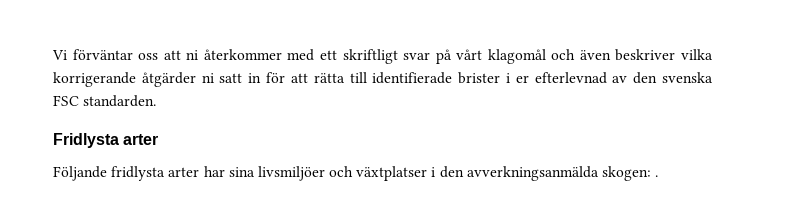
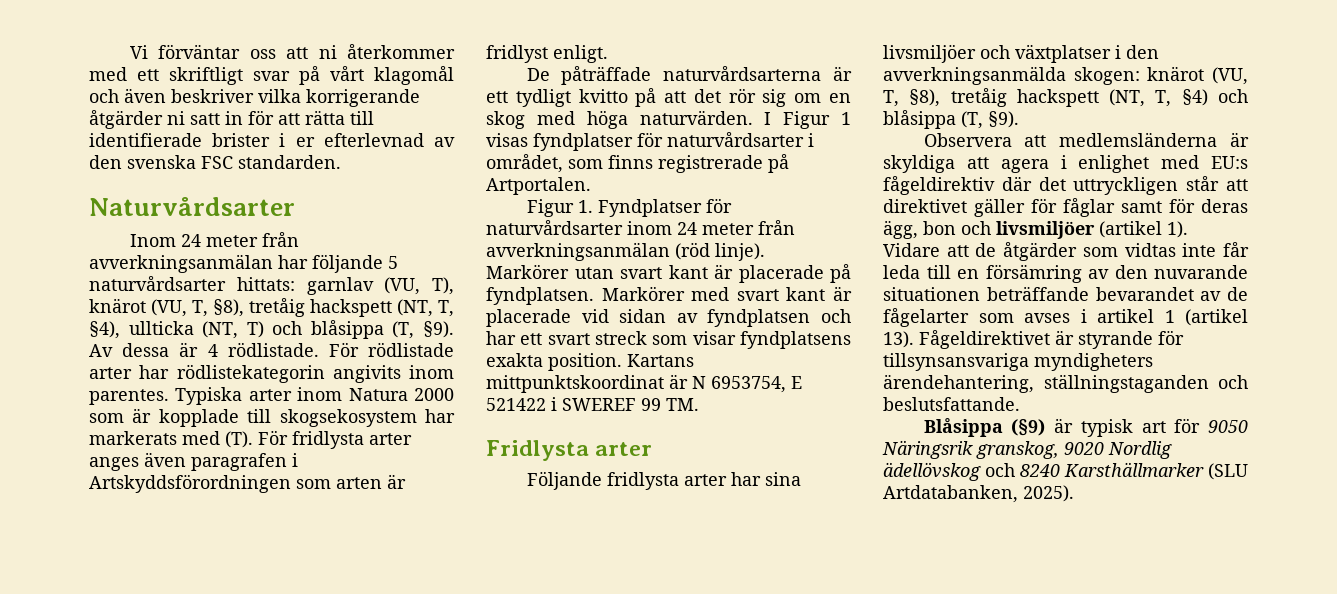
(157, 101) none -> [89,197,295,216] [129,232,299,247] [89,254,398,273] [89,276,454,295] [89,298,454,317] [89,320,454,339] [89,342,454,357] [89,364,454,383] [89,387,454,405] [89,408,455,427] [89,430,412,449] [89,452,298,471] [89,474,406,493] [486,45,608,63] [526,66,852,85] [486,88,851,107] [486,110,851,129] [486,132,814,151] [486,154,789,173] [486,177,591,195] [526,198,732,217] [486,220,795,235] [486,242,765,261] [486,264,851,283] [486,286,852,305] [486,309,851,327] [486,331,851,349] [486,353,694,371] [486,374,802,393] [486,397,699,411] // Naturvårdsarter // Inom 24 meter från avverkningsanmälan har följande 5 naturvårdsarter hittats: garnlav (VU, T), knärot (VU, T, §8), tretåig hackspett (NT, T, §4), ullticka (NT, T) och blåsippa (T, §9). Av dessa är 4 rödlistade. För rödlistade arter har rödlistekategorin angivits inom parentes. Typiska arter inom Natura 2000 som är kopplade till skogsekosystem har markerats med (T). För fridlysta arter anges även paragrafen i Artskyddsförordningen som arten är fridlyst enligt. // De påträffade naturvårdsarterna är ett tydligt kvitto på att det rör sig om en skog med höga naturvärden. I Figur 1 visas fyndplatser för naturvårdsarter i området, som finns registrerade på Artportalen. // Figur 1. Fyndplatser för naturvårdsarter inom 24 meter från avverkningsanmälan (röd linje). Markörer utan svart kant är placerade på fyndplatsen. Markörer med svart kant är placerade vid sidan av fyndplatsen och har ett svart streck som visar fyndplatsens exakta position. Kartans mittpunktskoordinat är N 6953754, E 521422 i SWEREF 99 TM.
[655,175,659,177] . -> [1147,66,1248,85] [883,88,1248,107] [883,110,1019,129] [923,132,1249,147] [883,155,1248,173] [883,176,1248,195] [883,198,1248,217] [883,220,1188,239] [883,242,1249,261] [883,264,1248,283] [883,286,1248,301] [883,308,1248,327] [883,330,1184,349] [883,353,1153,371] [883,374,1248,393] [883,397,1020,411] [923,418,1248,437] [882,440,1172,459] [883,462,1248,481] [883,485,1074,503] knärot (VU, T, §8), tretåig hackspett (NT, T, §4) och blåsippa (T, §9). // Observera att medlemsländerna är skyldiga att agera i enlighet med EU:s fågeldirektiv där det uttryckligen står att direktivet gäller för fåglar samt för deras ägg, bon och livsmiljöer (artikel 1). Vidare att de åtgärder som vidtas inte får leda till en försämring av den nuvarande situationen beträffande bevarandet av de fågelarter som avses i artikel 1 (artikel 13). Fågeldirektivet är styrande för tillsynsansvariga myndigheters ärendehantering, ställningstaganden och beslutsfattande. // Blåsippa (§9) är typisk art för 9050 Näringsrik granskog, 9020 Nordlig ädellövskog och 8240 Karsthällmarker (SLU Artdatabanken, 2025).

